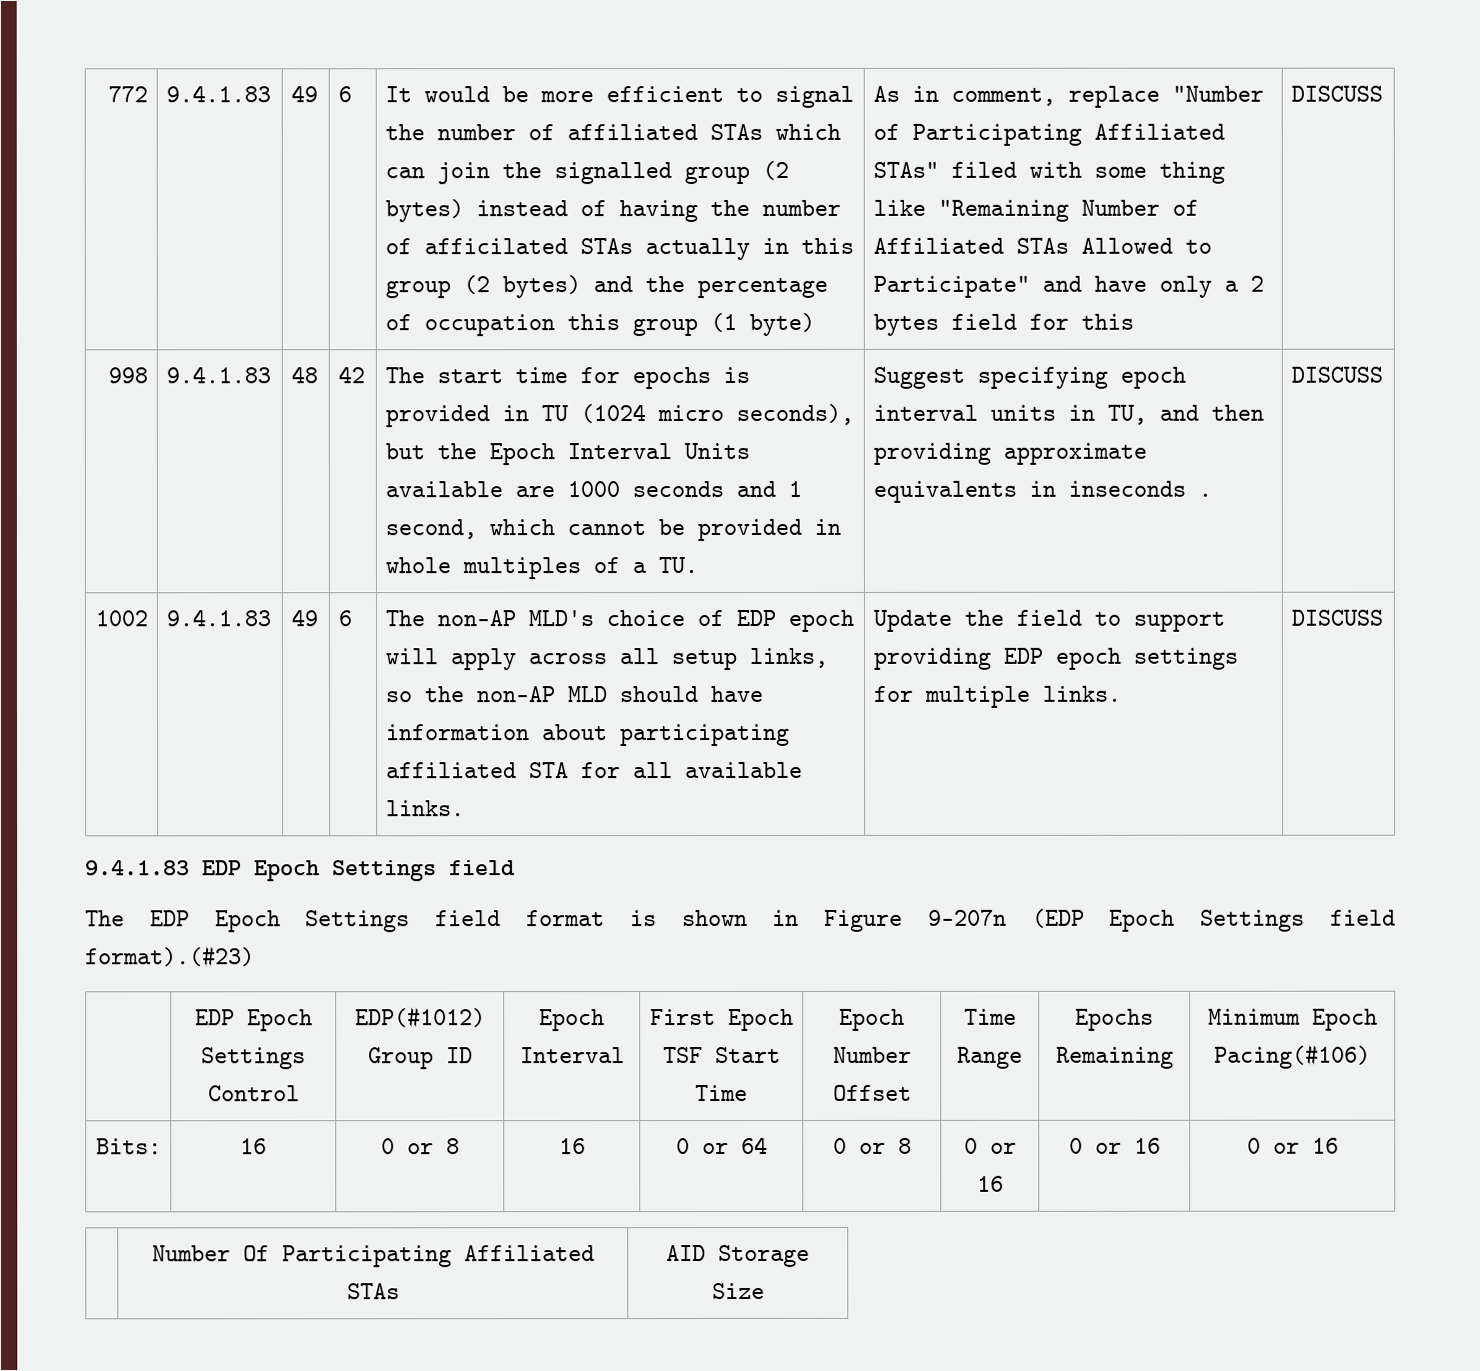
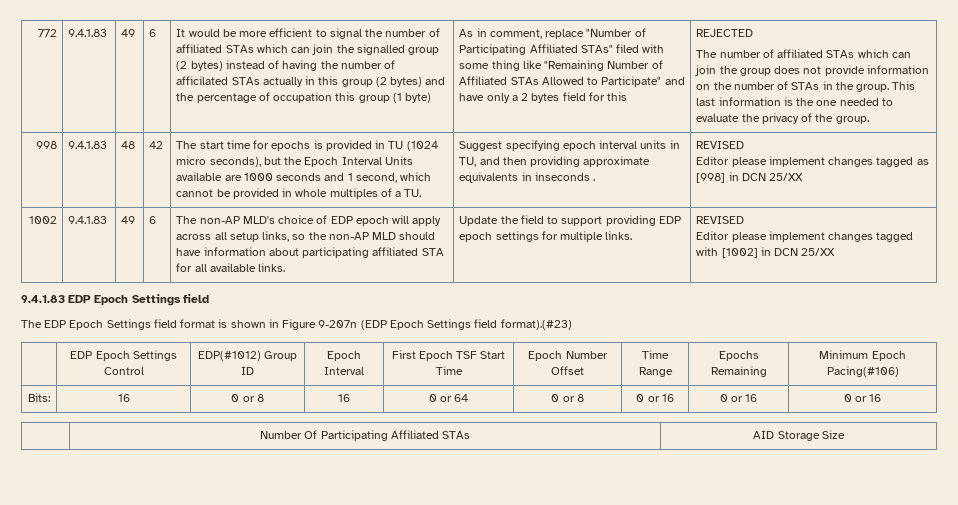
[1290,85,1383,102] DISCUSS -> [696,29,754,37] [696,49,911,58] [695,65,929,76] [696,81,916,92] [696,97,893,106] [696,113,869,124] REJECTED // The number of affiliated STAs which can join the group does not provide information on the number of STAs in the group. This last information is the one needed to evaluate the privacy of the group.
[1290,366,1383,383] DISCUSS -> [696,141,745,149] [696,156,929,167] [696,172,804,183] REVISED // Editor please implement changes tagged as [998] in DCN 25/XX
[1290,609,1383,626] DISCUSS -> [696,216,745,224] [696,231,914,242] [696,247,836,258] REVISED // Editor please implement changes tagged with [1002] in DCN 25/XX

